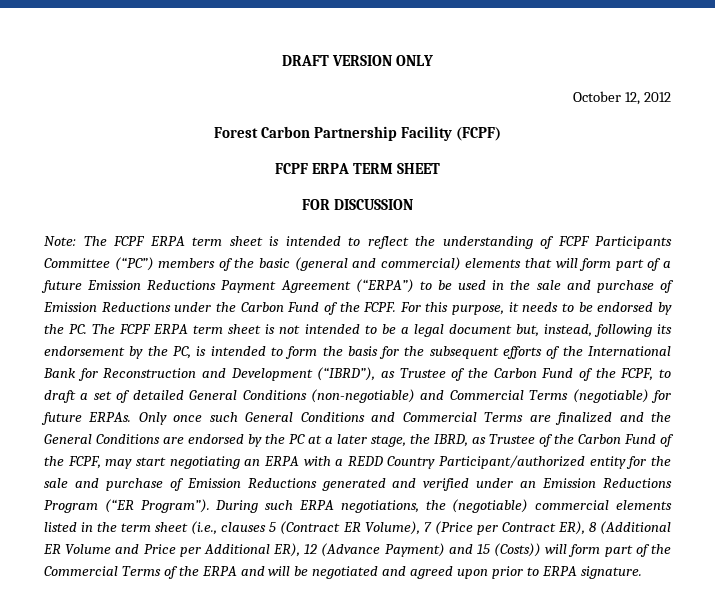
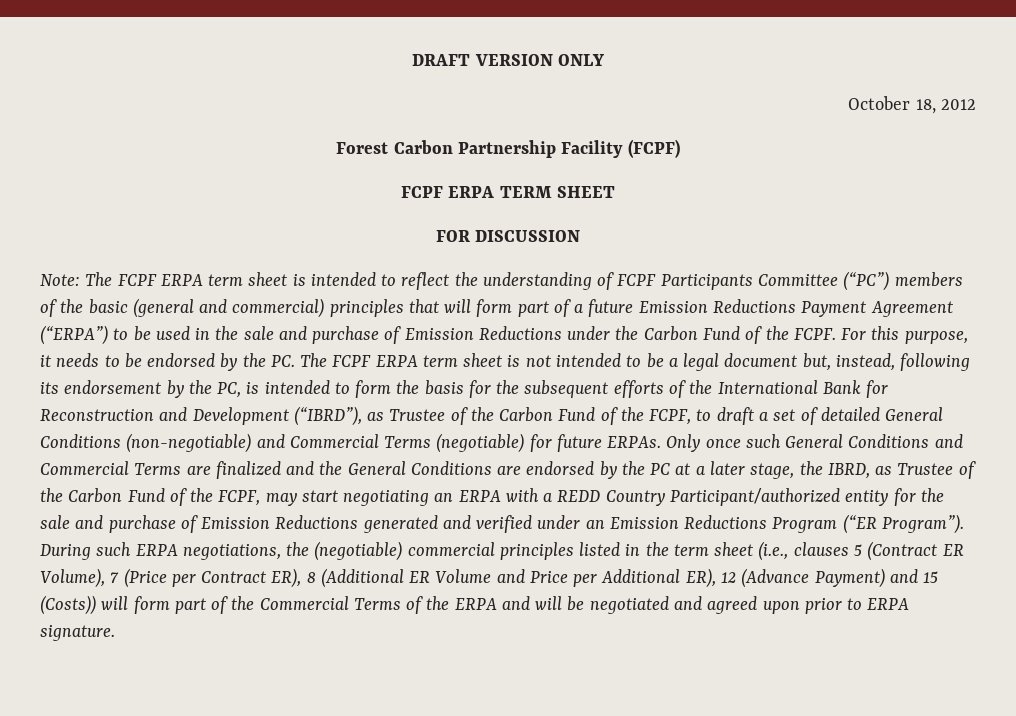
[625,92,641,105] 12, -> [915,99,936,114] 18,
[465,258,522,268] elements -> [329,299,404,317] principles
[616,500,672,510] elements -> [499,542,574,560] principles

